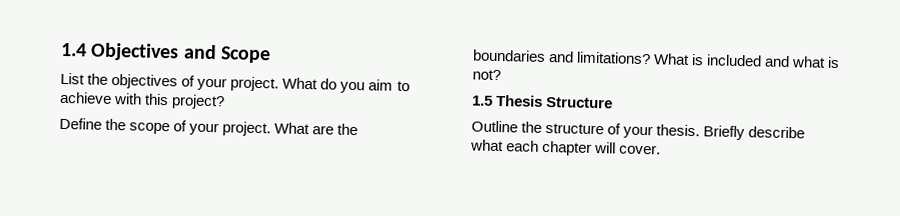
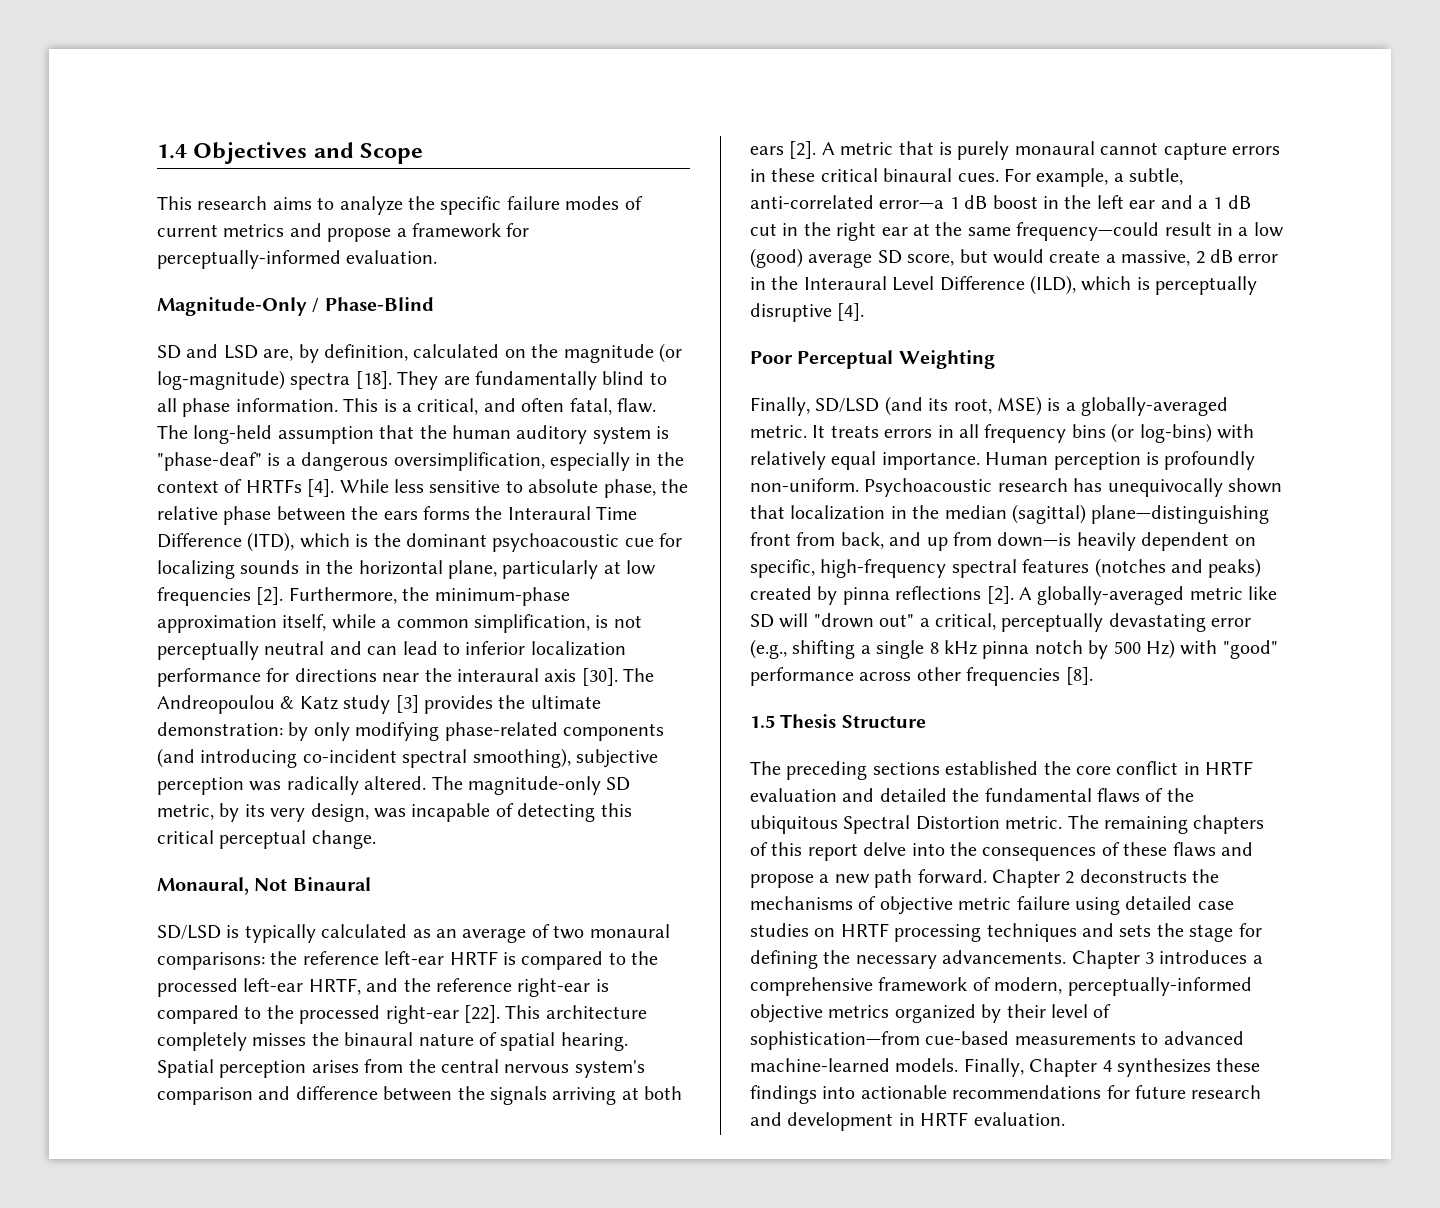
[60,72,410,94] [60,91,226,110] [59,117,359,137] [472,49,841,69] [472,69,501,81] [472,94,614,109] [471,120,806,141] [470,139,662,156] List the objectives of your project. What do you aim to achieve with this project? // Define the scope of your project. What are the boundaries and limitations? What is included and what is not? // 1.5 Thesis Structure // Outline the structure of your thesis. Briefly describe what each chapter will cover. -> [157,196,643,215] [157,223,530,242] [157,250,438,269] [157,297,434,316] [157,343,682,363] [157,370,667,390] [157,398,656,417] [157,425,670,444] [157,452,684,471] [157,479,688,498] [157,506,638,525] [157,532,683,552] [157,560,657,579] [157,587,570,606] [157,614,642,633] [157,641,626,660] [157,668,655,687] [157,695,601,714] [157,722,664,741] [157,748,658,768] [157,776,631,795] [157,803,632,822] [157,830,376,849] [157,877,371,895] [157,924,670,943] [157,951,659,970] [157,978,609,997] [157,1005,647,1024] [157,1032,628,1051] [157,1059,645,1078] [157,1086,683,1105] [750,141,1280,160] [750,168,1184,187] [750,195,1251,209] [750,222,1284,241] [750,248,1279,268] [750,275,1258,295] [750,303,865,322] [750,350,995,369] [750,396,1229,416] [750,423,1254,443] [750,451,1256,470] [750,478,1282,497] [750,504,1270,524] [750,532,1256,551] [750,558,1262,578] [750,586,1278,605] [750,613,1252,632] [750,639,1278,659] [750,667,1093,686] [750,714,926,728] [750,761,1254,780] [750,788,1194,803] [750,815,1265,834] [750,842,1253,861] [750,869,1220,888] [750,896,1234,915] [750,923,1262,942] [750,950,1263,969] [750,977,1252,996] [750,1004,1112,1023] [750,1031,1244,1050] [750,1058,1261,1077] [750,1085,1262,1104] [750,1112,1065,1131] This research aims to analyze the specific failure modes of current metrics and propose a framework for perceptually-informed evaluation. // Magnitude-Only / Phase-Blind // SD and LSD are, by definition, calculated on the magnitude (or log-magnitude) spectra [18]. They are fundamentally blind to all phase information. This is a critical, and often fatal, flaw. The long-held assumption that the human auditory system is "phase-deaf" is a dangerous oversimplification, especially in the context of HRTFs [4]. While less sensitive to absolute phase, the relative phase between the ears forms the Interaural Time Difference (ITD), which is the dominant psychoacoustic cue for localizing sounds in the horizontal plane, particularly at low frequencies [2]. Furthermore, the minimum-phase approximation itself, while a common simplification, is not perceptually neutral and can lead to inferior localization performance for directions near the interaural axis [30]. The Andreopoulou & Katz study [3] provides the ultimate demonstration: by only modifying phase-related components (and introducing co-incident spectral smoothing), subjective perception was radically altered. The magnitude-only SD metric, by its very design, was incapable of detecting this critical perceptual change. // Monaural, Not Binaural // SD/LSD is typically calculated as an average of two monaural comparisons: the reference left-ear HRTF is compared to the processed left-ear HRTF, and the reference right-ear is compared to the processed right-ear [22]. This architecture completely misses the binaural nature of spatial hearing. Spatial perception arises from the central nervous system's comparison and difference between the signals arriving at both ears [2]. A metric that is purely monaural cannot capture errors in these critical binaural cues. For example, a subtle, anti-correlated error—a 1 dB boost in the left ear and a 1 dB cut in the right ear at the same frequency—could result in a low (good) average SD score, but would create a massive, 2 dB error in the Interaural Level Difference (ILD), which is perceptually disruptive [4]. // Poor Perceptual Weighting // Finally, SD/LSD (and its root, MSE) is a globally-averaged metric. It treats errors in all frequency bins (or log-bins) with relatively equal importance. Human perception is profoundly non-uniform. Psychoacoustic research has unequivocally shown that localization in the median (sagittal) plane—distinguishing front from back, and up from down—is heavily dependent on specific, high-frequency spectral features (notches and peaks) created by pinna reflections [2]. A globally-averaged metric like SD will "drown out" a critical, perceptually devastating error (e.g., shifting a single 8 kHz pinna notch by 500 Hz) with "good" performance across other frequencies [8]. // 1.5 Thesis Structure // The preceding sections established the core conflict in HRTF evaluation and detailed the fundamental flaws of the ubiquitous Spectral Distortion metric. The remaining chapters of this report delve into the consequences of these flaws and propose a new path forward. Chapter 2 deconstructs the mechanisms of objective metric failure using detailed case studies on HRTF processing techniques and sets the stage for defining the necessary advancements. Chapter 3 introduces a comprehensive framework of modern, perceptually-informed objective metrics organized by their level of sophistication—from cue-based measurements to advanced machine-learned models. Finally, Chapter 4 synthesizes these findings into actionable recommendations for future research and development in HRTF evaluation.

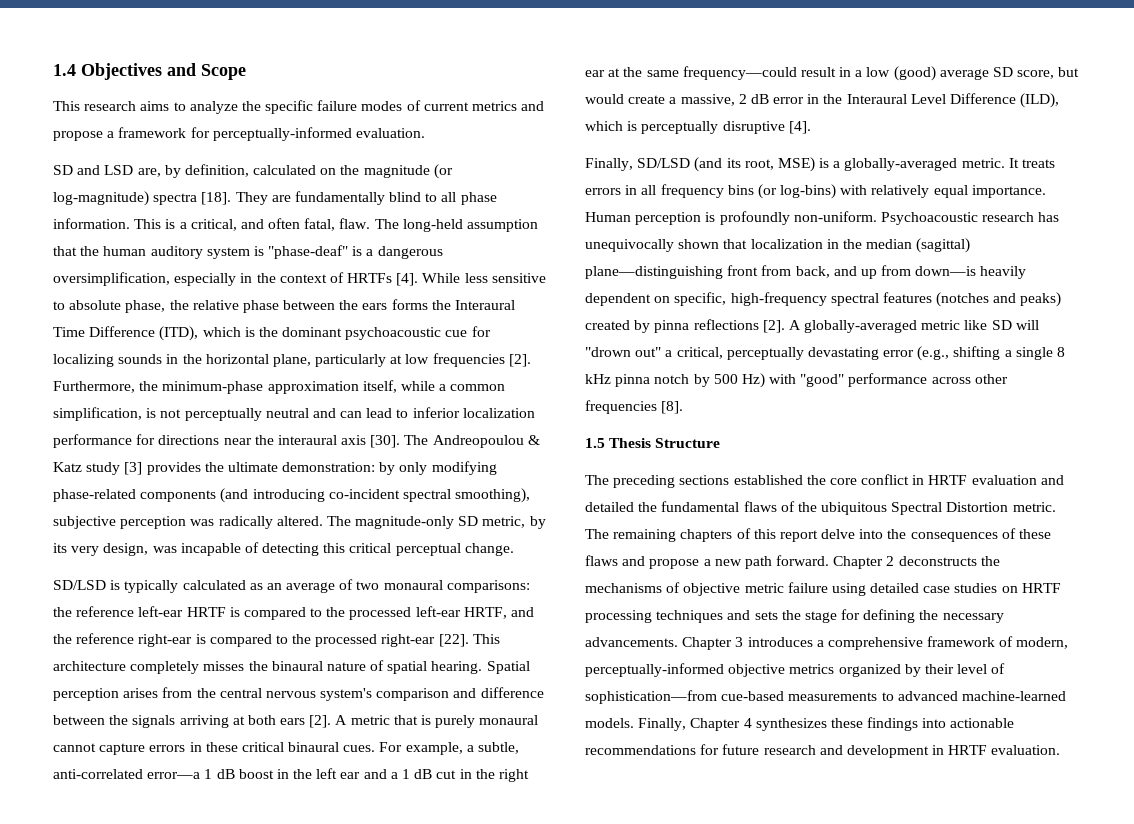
[157,297,434,316] // Magnitude-Only / Phase-Blind -> (425, 133) none
[157,877,371,895] // Monaural, Not Binaural -> (514, 549) none
[750,350,995,369] // Poor Perceptual Weighting -> (811, 127) none

